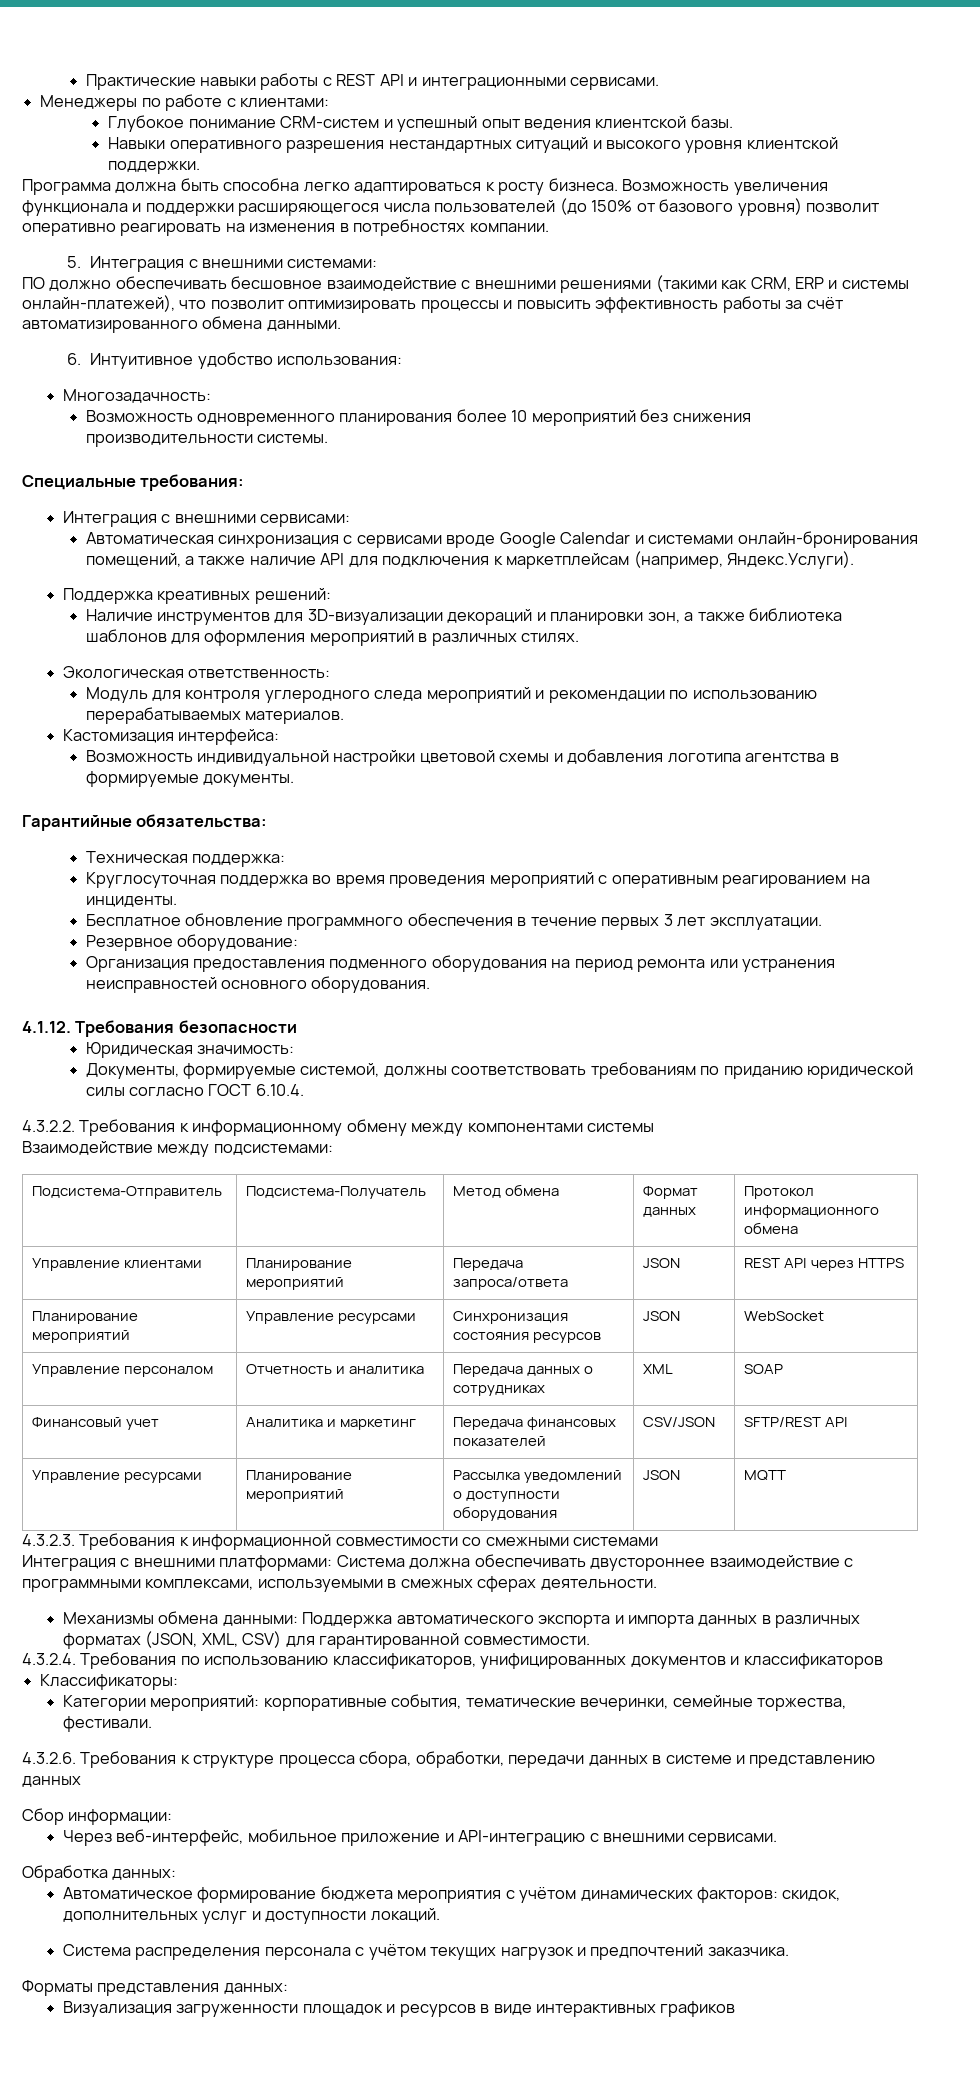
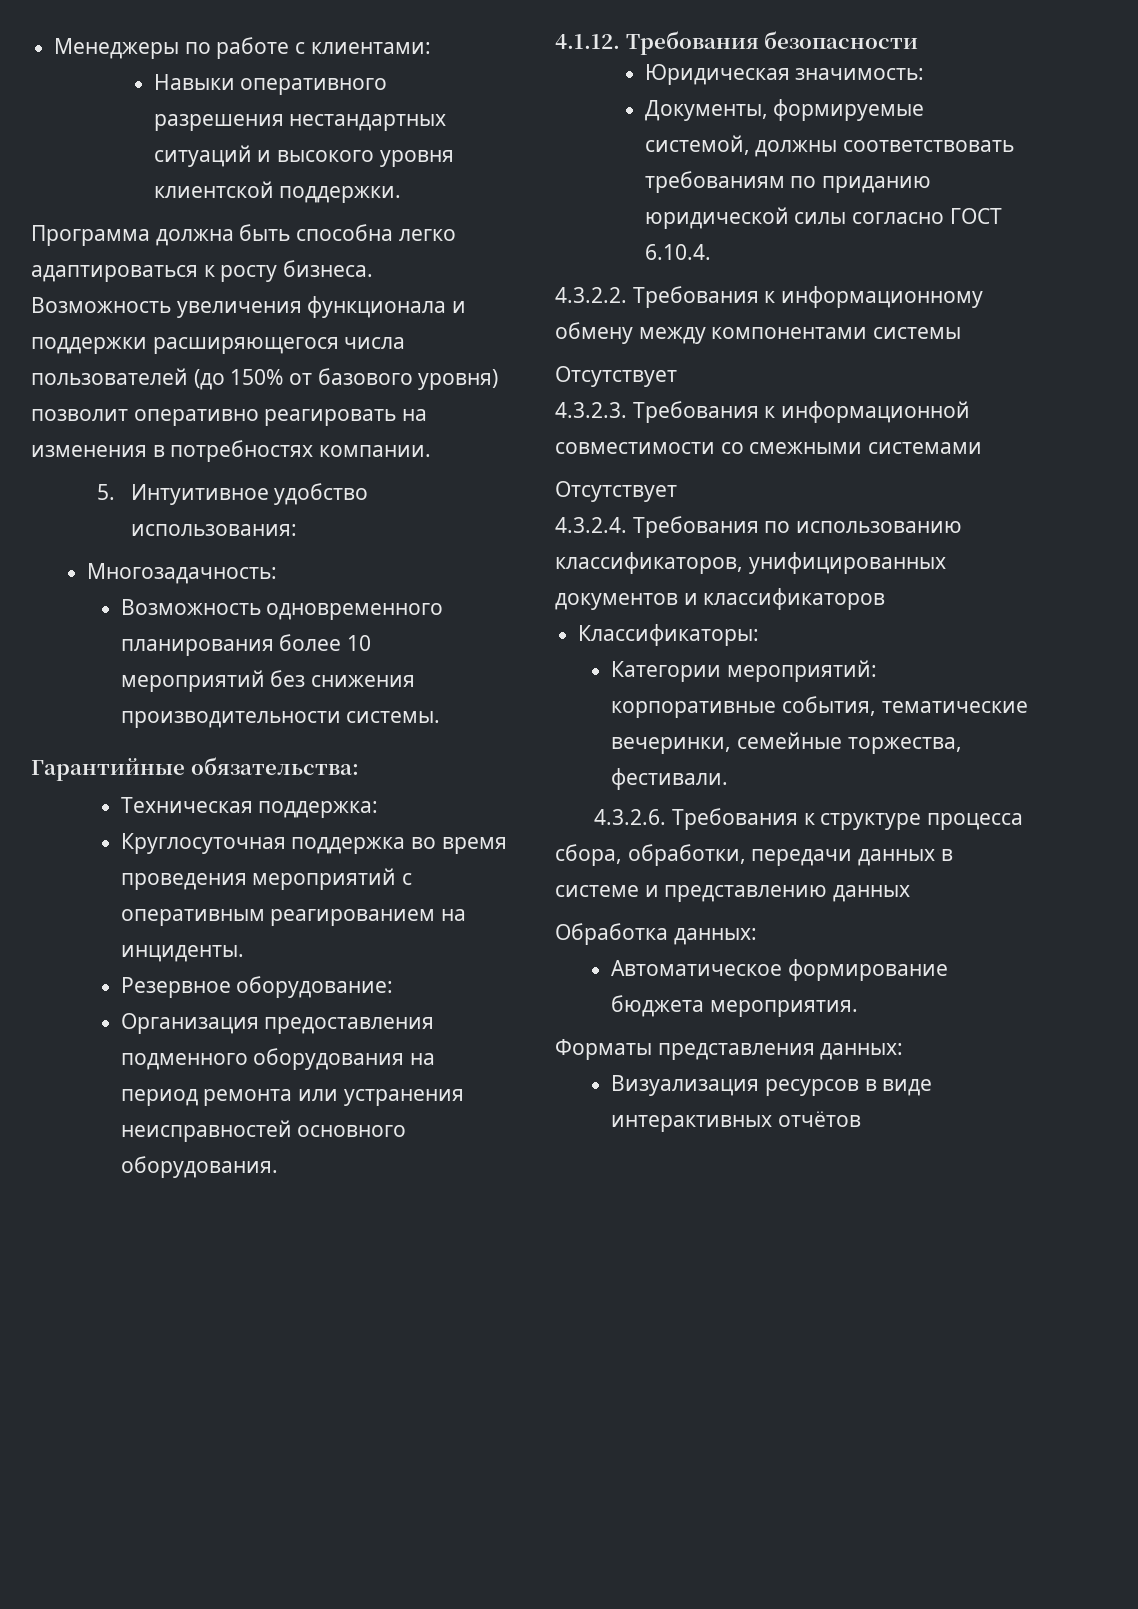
[85,73,660,90] Практические навыки работы с REST API и интеграционными сервисами. // -> (54, 48) none
[108,115,733,132] // Глубокое понимание CRM-систем и успешный опыт ведения клиентской базы. -> (431, 48) none
[90,256,378,272] [22,275,909,293] [22,295,843,313] [22,316,341,333] [67,353,82,365] Интеграция с внешними системами: // ПО должно обеспечивать бесшовное взаимодействие с внешними решениями (такими как CRM, ERP и системы онлайн-платежей), что позволит оптимизировать процессы и повысить эффективность работы за счёт автоматизированного обмена данными. // 6. -> (116, 492) none
[22,474,245,491] [62,511,351,527] [85,531,918,548] [85,551,855,569] [62,588,331,604] [85,608,843,625] [85,629,580,646] [62,666,331,679] [85,687,817,703] [85,707,344,724] [62,729,280,745] [85,749,839,766] [85,771,294,787] // Специальные требования: // Интеграция с внешними сервисами: // Автоматическая синхронизация с сервисами вроде Google Calendar и системами онлайн-бронирования помещений, а также наличие API для подключения к маркетплейсам (например, Яндекс.Услуги). // Поддержка креативных решений: // Наличие инструментов для 3D-визуализации декораций и планировки зон, а также библиотека шаблонов для оформления мероприятий в различных стилях. // Экологическая ответственность: // Модуль для контроля углеродного следа мероприятий и рекомендации по использованию перерабатываемых материалов. // Кастомизация интерфейса: // Возможность индивидуальной настройки цветовой схемы и добавления логотипа агентства в формируемые документы. -> (441, 717) none
[85,913,822,930] // Бесплатное обновление программного обеспечения в течение первых 3 лет эксплуатации. -> (244, 953) none
[22,1141,333,1157] [31,1186,222,1199] [245,1186,426,1199] [452,1184,559,1198] [642,1186,698,1199] [642,1207,696,1217] [743,1186,814,1199] [743,1205,879,1218] [743,1222,798,1234] [31,1258,202,1271] [245,1258,352,1271] [245,1277,344,1290] [452,1258,523,1271] [452,1277,568,1290] [642,1258,680,1268] [743,1258,905,1271] [31,1311,138,1324] [31,1330,130,1343] [245,1311,416,1324] [452,1311,568,1324] [452,1332,601,1343] [642,1311,680,1321] [743,1311,824,1321] [31,1364,213,1377] [245,1364,424,1375] [452,1364,593,1377] [452,1385,545,1396] [642,1364,673,1374] [743,1364,783,1374] [31,1417,159,1430] [245,1417,416,1430] [452,1417,616,1430] [452,1436,546,1447] [642,1417,715,1427] [743,1417,848,1427] [31,1470,202,1483] [245,1470,352,1483] [245,1489,344,1502] [452,1470,622,1483] [452,1491,560,1502] [452,1506,557,1521] [642,1470,680,1480] [743,1470,786,1481] Взаимодействие между подсистемами: // Подсистема-Отправитель | Подсистема-Получатель | Метод обмена | Формат данных | Протокол информационного обмена // Управление клиентами | Планирование мероприятий | Передача запроса/ответа | JSON | REST API через HTTPS // Планирование мероприятий | Управление ресурсами | Синхронизация состояния ресурсов | JSON | WebSocket // Управление персоналом | Отчетность и аналитика | Передача данных о сотрудниках | XML | SOAP // Финансовый учет | Аналитика и маркетинг | Передача финансовых показателей | CSV/JSON | SFTP/REST API // Управление ресурсами | Планирование мероприятий | Рассылка уведомлений о доступности оборудования | JSON | MQTT -> [555,366,677,387] Отсутствует
[22,1554,854,1571] [22,1576,657,1592] [62,1611,861,1628] [62,1631,590,1649] Интеграция с внешними платформами: Система должна обеспечивать двустороннее взаимодействие с программными комплексами, используемыми в смежных сферах деятельности. // Механизмы обмена данными: Поддержка автоматического экспорта и импорта данных в различных форматах (JSON, XML, CSV) для гарантированной совместимости. -> [555,481,677,502] Отсутствует
[22,1808,173,1825] [62,1829,778,1846] // Сбор информации: // Через веб-интерфейс, мобильное приложение и API-интеграцию с внешними сервисами. -> (911, 893) none
[397,1887,841,1903] [62,1908,440,1924] [62,1944,789,1960] мероприятия с учётом динамических факторов: скидок, дополнительных услуг и доступности локаций. // Система распределения персонала с учётом текущих нагрузок и предпочтений заказчика. -> [709,1000,858,1017] мероприятия.
[176,2004,396,2017] загруженности площадок и -> (760, 1085) none
[660,2001,736,2017] графиков -> [777,1111,861,1127] отчётов

